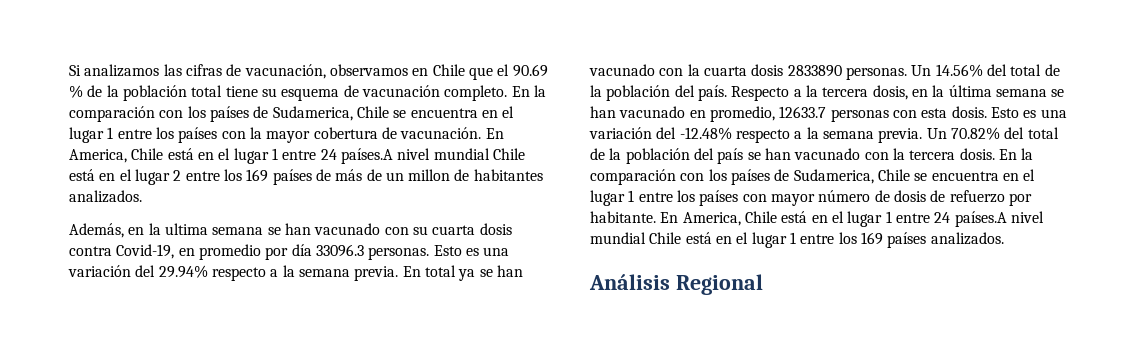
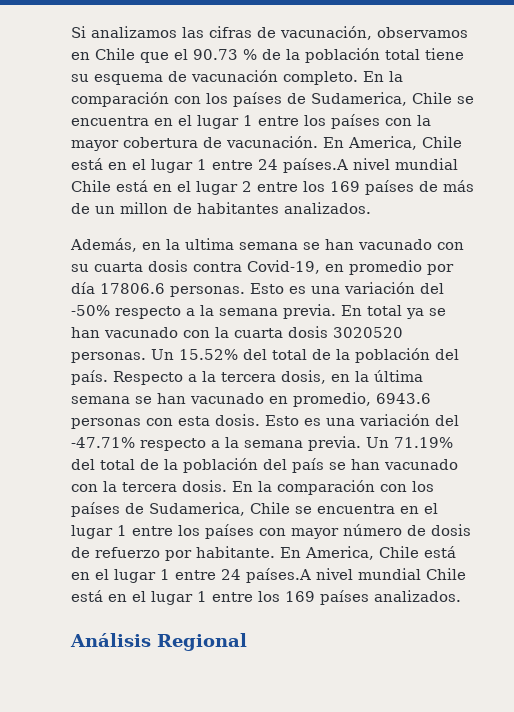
[512,64,548,77] 90.69 -> [193,49,238,60] 90.73
[315,244,364,257] 33096.3 -> [100,283,165,294] 17806.6
[158,265,208,278] 29.94% -> [71,305,110,316] -50%
[787,65,842,77] 2833890 -> [333,327,403,338] 3020520
[935,64,983,77] 14.56% -> [179,349,238,360] 15.52%
[779,106,827,118] 12633.7 -> [376,393,431,404] 6943.6
[679,127,732,140] -12.48% -> [71,437,135,448] -47.71%
[950,127,1000,140] 70.82% -> [394,437,453,448] 71.19%

